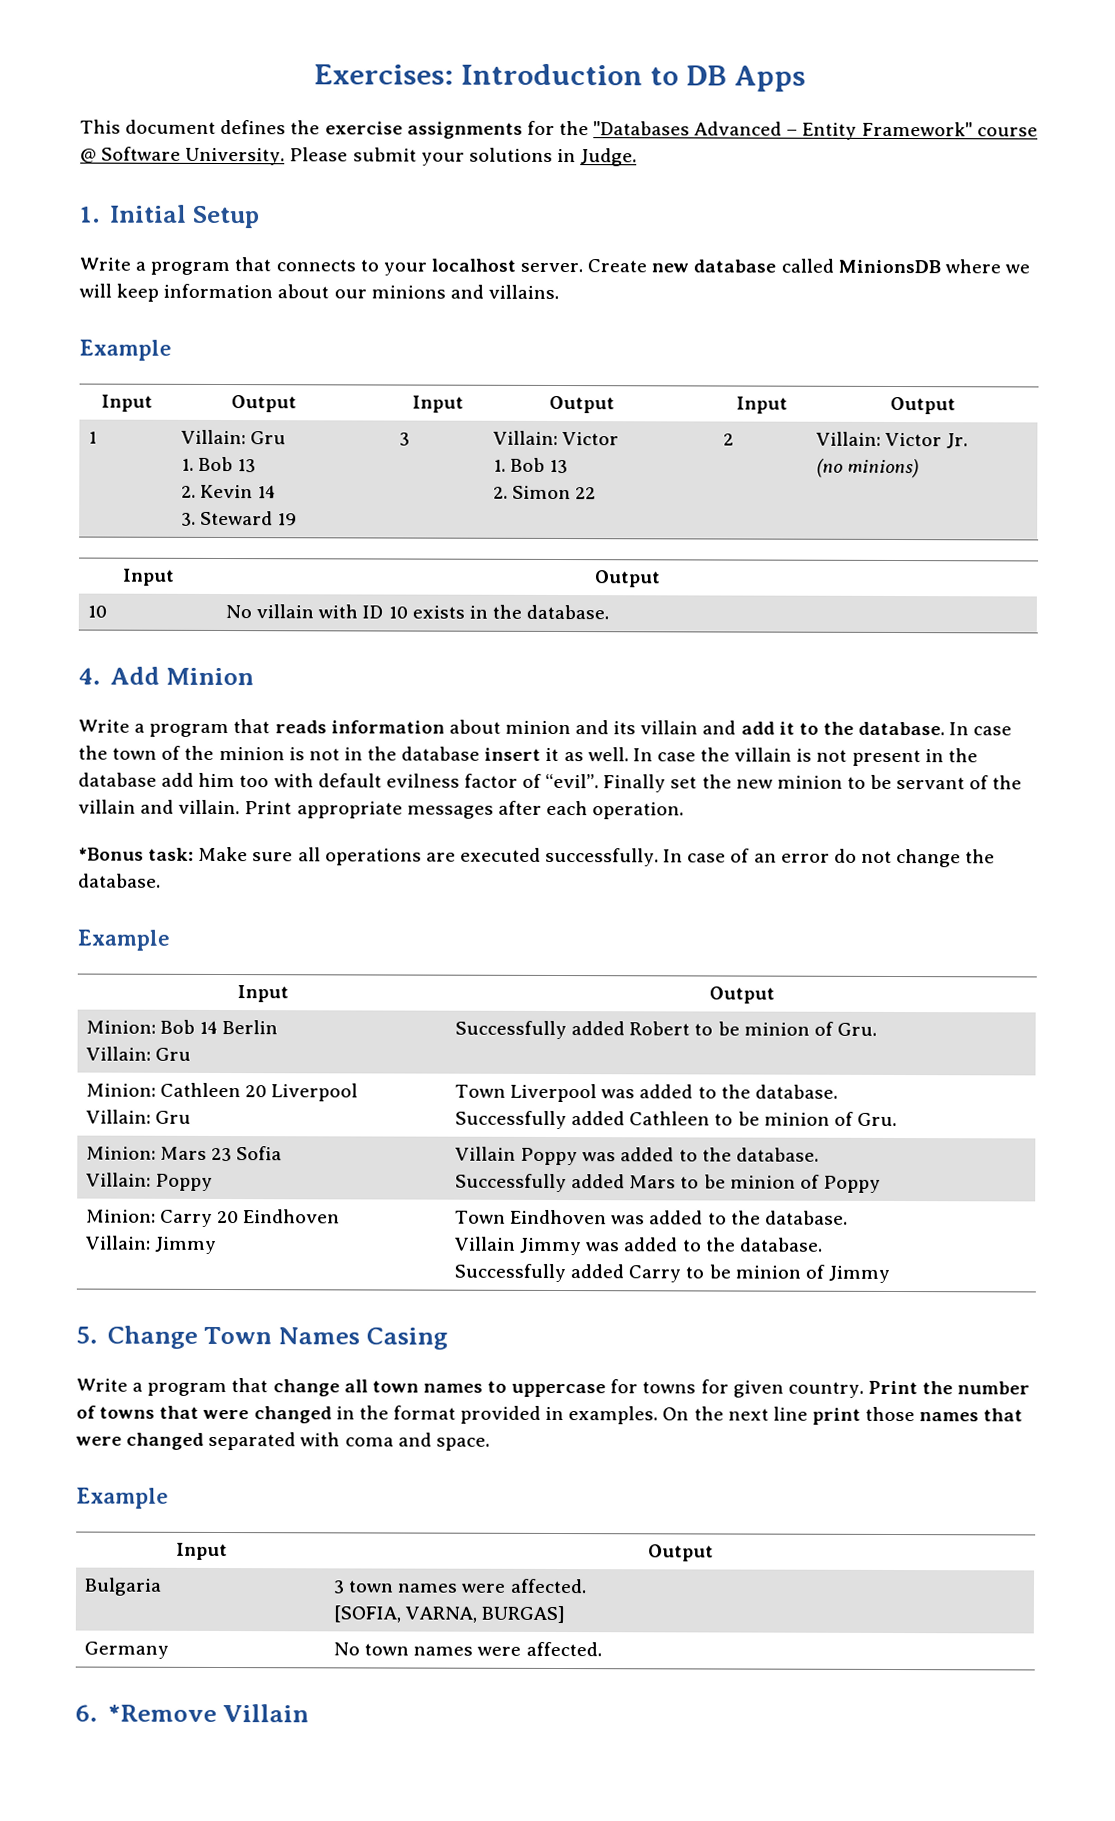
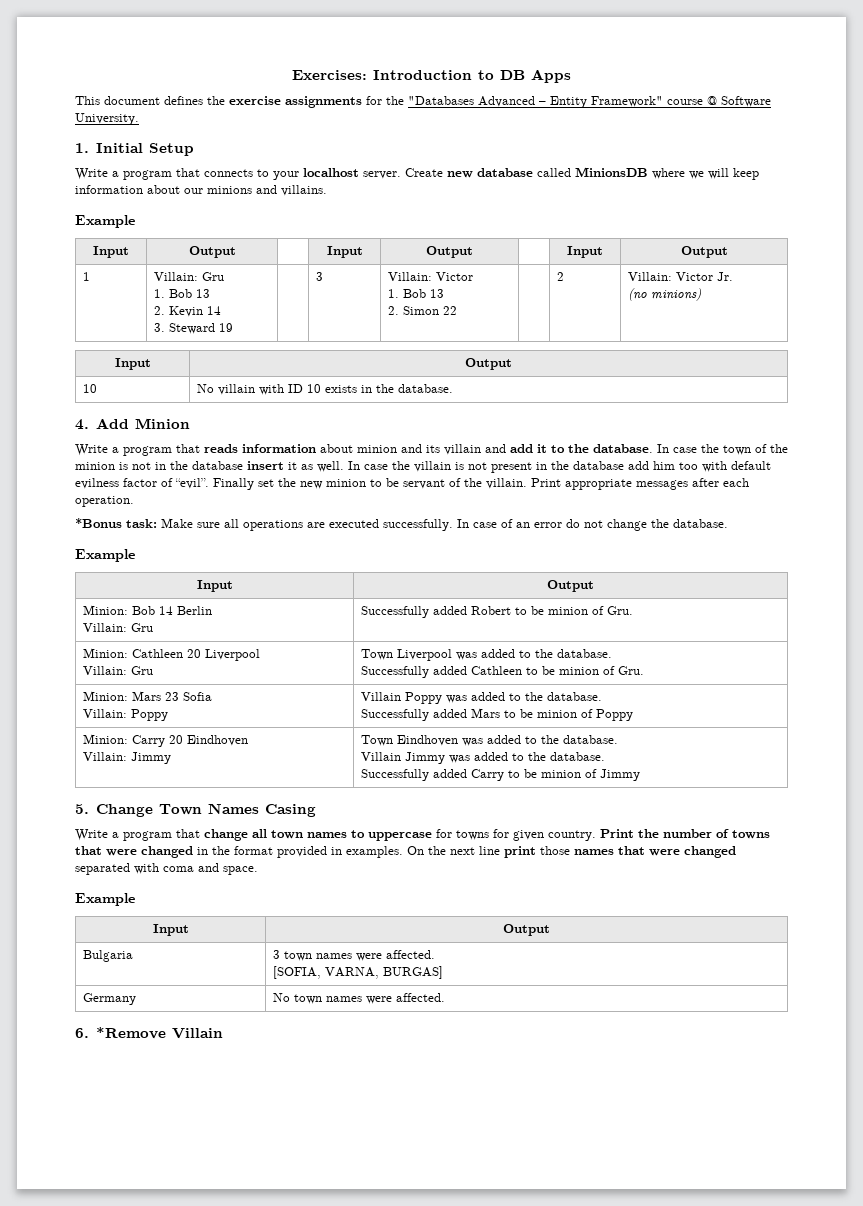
[289,147,638,167] Please submit your solutions in Judge. -> (139, 119) none
[78,799,175,814] villain and -> (482, 482) none

